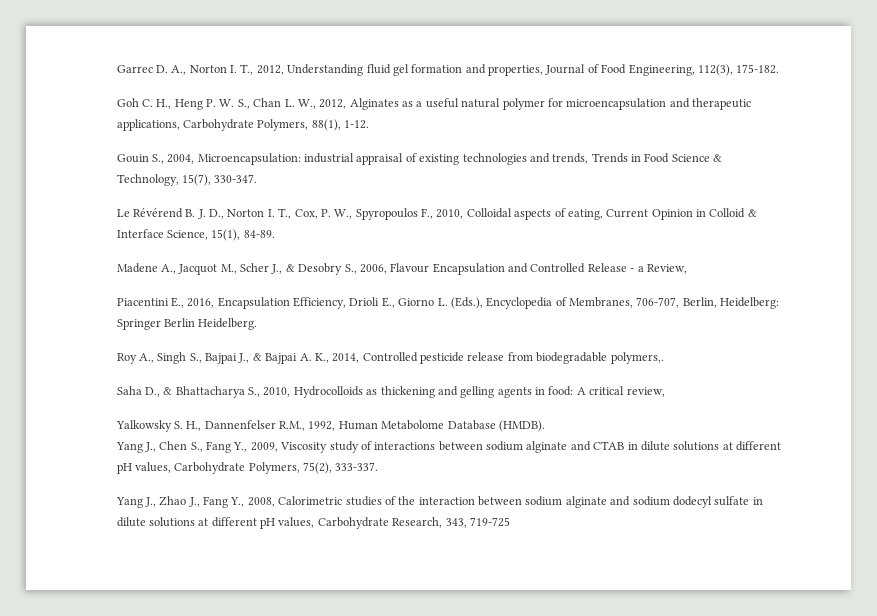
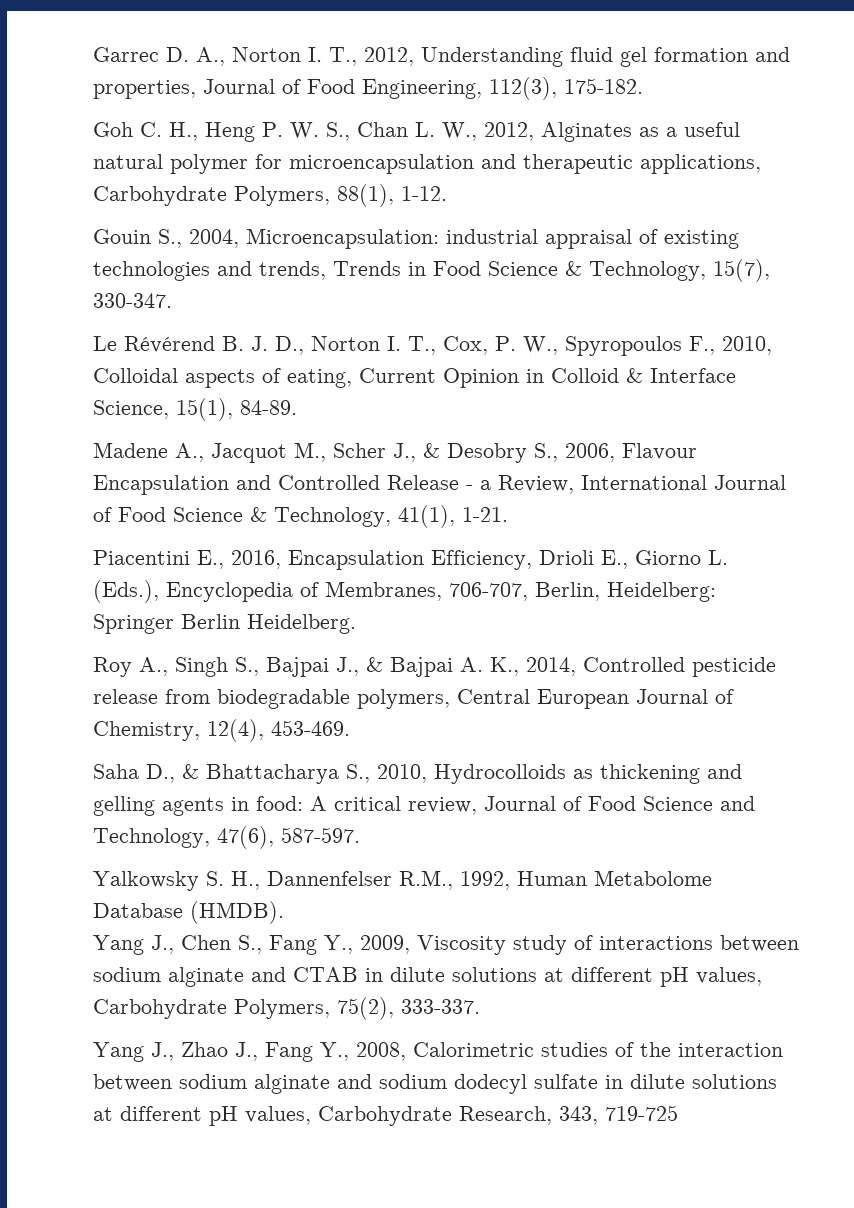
(687, 269) none -> [580,475,786,490] [92,505,508,528] International Journal of Food Science & Technology, 41(1), 1-21.
[610,352,664,364] polymers,. -> [356,689,734,709] [92,719,350,742] polymers, Central European Journal of Chemistry, 12(4), 453-469.
(665, 392) none -> [483,796,755,811] [92,826,360,849] Journal of Food Science and Technology, 47(6), 587-597.

